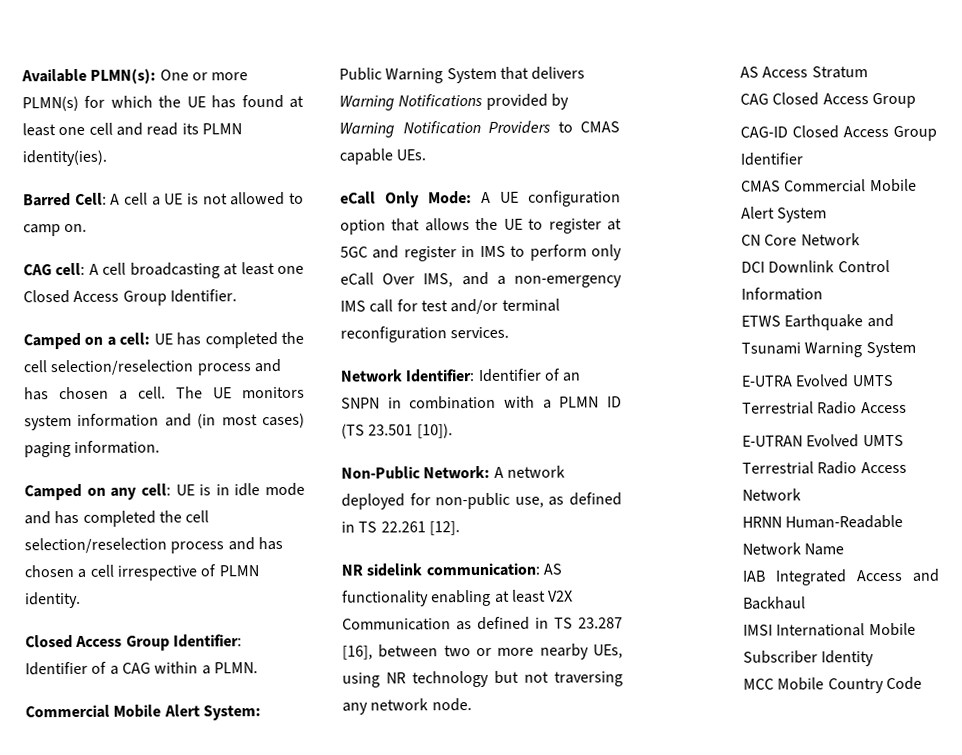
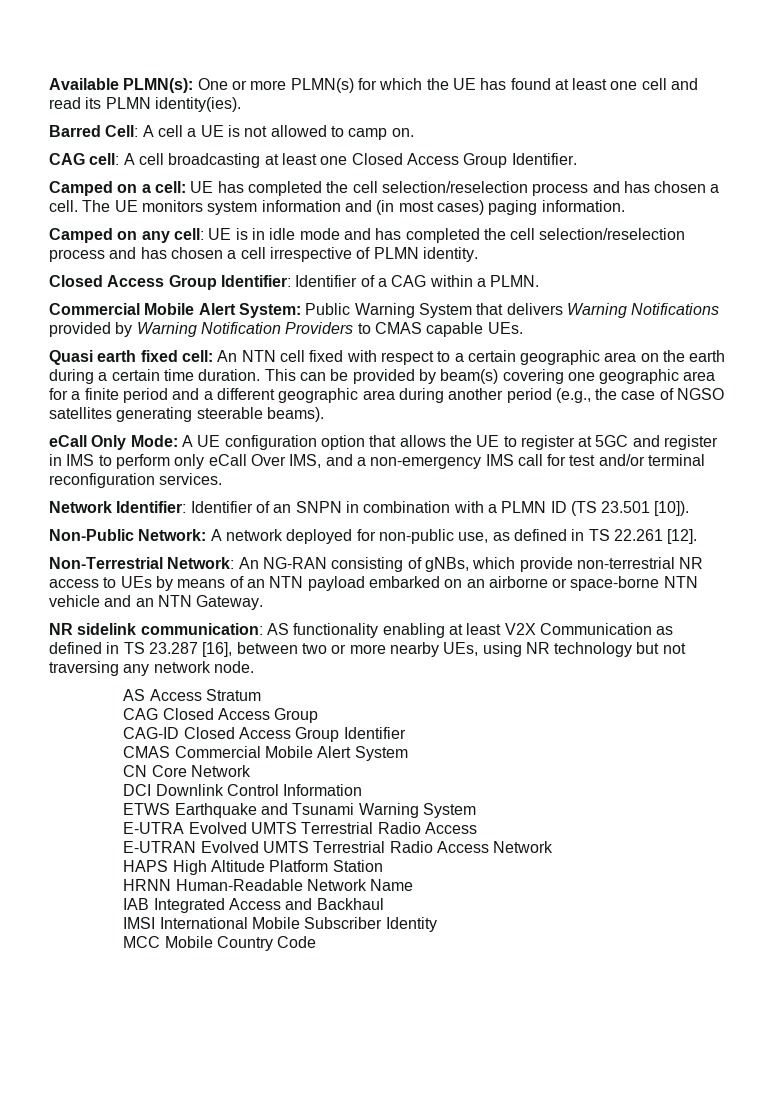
(427, 155) none -> [49,350,726,365] [49,369,716,384] [49,388,725,403] [49,407,324,422] // Quasi earth fixed cell: An NTN cell fixed with respect to a certain geographic area on the earth during a certain time duration. This can be provided by beam(s) covering one geographic area for a finite period and a different geographic area during another period (e.g., the case of NGSO satellites generating steerable beams).
(460, 528) none -> [49,557,704,572] [49,576,698,591] [49,595,264,610] // Non-Terrestrial Network: An NG-RAN consisting of gNBs, which provide non-terrestrial NR access to UEs by means of an NTN payload embarked on an airborne or space-borne NTN vehicle and an NTN Gateway.
(801, 494) none -> [123,860,383,875] // HAPS High Altitude Platform Station

